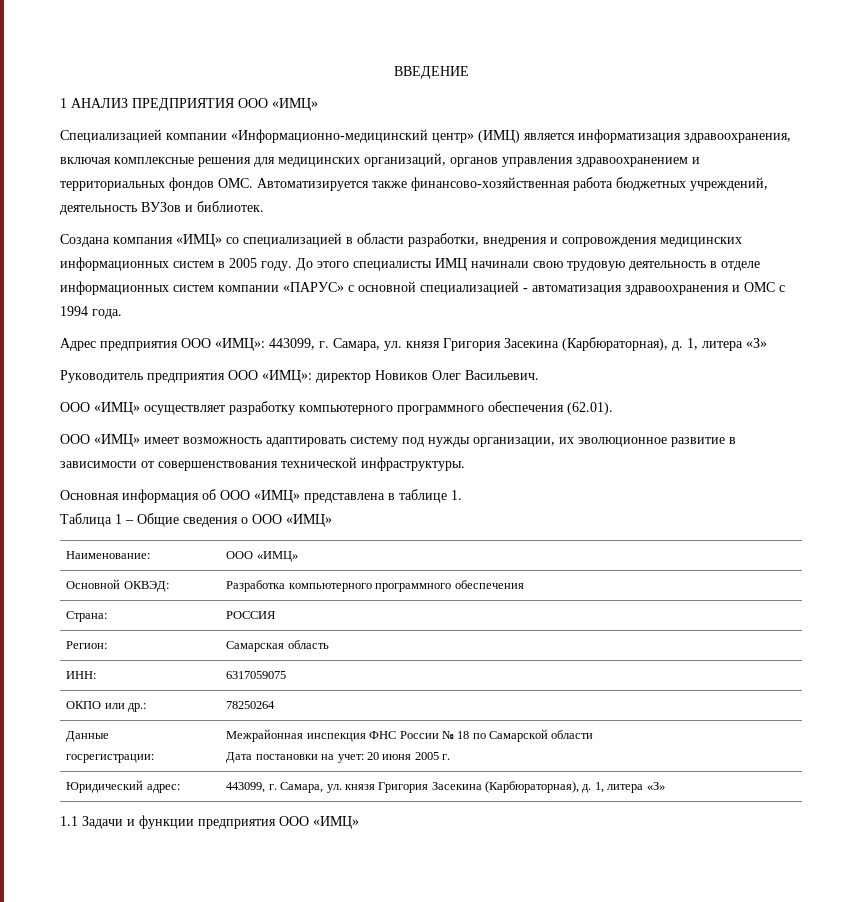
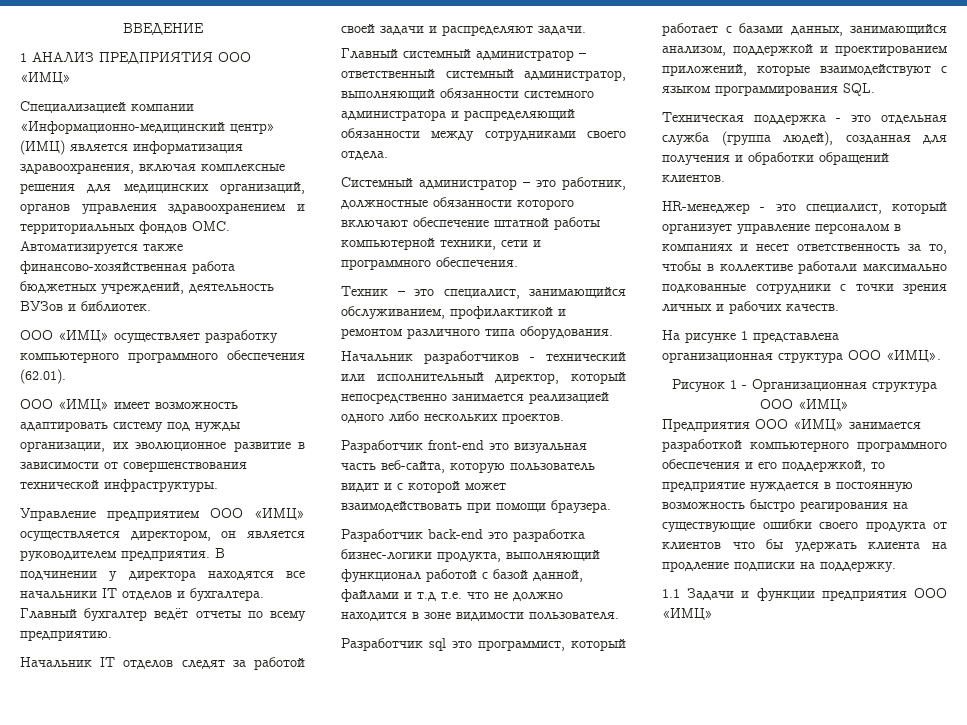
[60,233,742,247] [60,257,760,271] [60,281,785,295] [60,306,122,319] [60,337,767,351] [60,370,539,383] // Создана компания «ИМЦ» со специализацией в области разработки, внедрения и сопровождения медицинских информационных систем в 2005 году. До этого специалисты ИМЦ начинали свою трудовую деятельность в отделе информационных систем компании «ПАРУС» с основной специализацией - автоматизация здравоохранения и ОМС с 1994 года. // Адрес предприятия ООО «ИМЦ»: 443099, г. Самара, ул. князя Григория Засекина (Карбюраторная), д. 1, литера «З» // Руководитель предприятия ООО «ИМЦ»: директор Новиков Олег Васильевич. -> (151, 306) none
[60,489,462,503] [60,513,332,527] [66,551,151,559] [226,551,298,562] [66,579,169,592] [226,580,524,592] [66,611,108,622] [226,611,276,619] [66,641,108,649] [226,640,329,652] [66,671,97,679] [226,671,287,679] [66,701,147,712] [226,701,276,709] [66,731,110,742] [66,754,155,763] [226,729,594,742] [226,752,451,763] [66,780,180,793] [226,781,665,793] Основная информация об ООО «ИМЦ» представлена в таблице 1. // Таблица 1 – Общие сведения о ООО «ИМЦ» // Наименование: | ООО «ИМЦ» // Основной ОКВЭД: | Разработка компьютерного программного обеспечения // Страна: | РОССИЯ // Регион: | Самарская область // ИНН: | 6317059075 // ОКПО или др.: | 78250264 // Данные // госрегистрации: | Межрайонная инспекция ФНС России № 18 по Самарской области // Дата постановки на учет: 20 июня 2005 г. // Юридический адрес: | 443099, г. Самара, ул. князя Григория Засекина (Карбюраторная), д. 1, литера «З» -> [20,508,305,521] [20,530,305,541] [20,548,225,561] [20,570,305,581] [20,588,264,601] [20,608,306,621] [20,630,112,641] [20,657,305,670] [341,24,586,36] [341,48,586,61] [341,69,626,81] [341,88,594,100] [341,109,575,121] [341,128,626,141] [341,151,388,160] [341,177,626,190] [341,197,574,210] [341,217,600,230] [341,238,541,250] [341,257,518,270] [341,286,626,299] [341,306,566,319] [341,326,613,339] [341,351,626,364] [341,372,626,384] [341,392,609,404] [341,411,564,424] [341,440,587,453] [341,460,595,473] [341,481,506,493] [341,500,611,513] [341,529,585,542] [341,549,600,562] [341,569,583,582] [341,589,563,602] [341,612,619,621] [341,638,626,651] [662,23,947,36] [662,44,947,56] [662,64,947,76] [662,83,875,96] [662,112,947,125] [662,131,947,146] [662,152,889,165] [662,175,725,183] [662,201,947,214] [662,223,901,234] [662,244,947,254] [662,261,947,274] [662,283,947,294] [662,301,839,314] [662,330,839,343] [662,350,941,363] [672,379,937,392] [760,399,849,411] [662,419,921,432] [662,439,947,452] [662,459,885,472] [662,481,913,492] [662,499,908,512] [662,519,947,532] [662,539,947,552] [662,561,896,572] Управление предприятием ООО «ИМЦ» осуществляется директором, он является руководителем предприятия. В подчинении у директора находятся все начальники IT отделов и бухгалтера. Главный бухгалтер ведёт отчеты по всему предприятию. // Начальник IT отделов следят за работой своей задачи и распределяют задачи. // Главный системный администратор – ответственный системный администратор, выполняющий обязанности системного администратора и распределяющий обязанности между сотрудниками своего отдела. // Системный администратор – это работник, должностные обязанности которого включают обеспечение штатной работы компьютерной техники, сети и программного обеспечения. // Техник – это специалист, занимающийся обслуживанием, профилактикой и ремонтом различного типа оборудования. // Начальник разработчиков - технический или исполнительный директор, который непосредственно занимается реализацией одного либо нескольких проектов. // Разработчик front-end это визуальная часть веб-сайта, которую пользователь видит и с которой может взаимодействовать при помощи браузера. // Разработчик back-end это разработка бизнес-логики продукта, выполняющий функционал работой с базой данной, файлами и т.д т.е. что не должно находится в зоне видимости пользователя. // Разработчик sql это программист, который работает с базами данных, занимающийся анализом, поддержкой и проектированием приложений, которые взаимодействуют с языком программирования SQL. // Техническая поддержка - это отдельная служба (группа людей), созданная для получения и обработки обращений клиентов. // HR-менеджер - это специалист, который организует управление персоналом в компаниях и несет ответственность за то, чтобы в коллективе работали максимально подкованные сотрудники с точки зрения личных и рабочих качеств. // На рисунке 1 представлена организационная структура ООО «ИМЦ». // Рисунок 1 - Организационная структура ООО «ИМЦ» // Предприятия ООО «ИМЦ» занимается разработкой компьютерного программного обеспечения и его поддержкой, то предприятие нуждается в постоянную возможность быстро реагирования на существующие ошибки своего продукта от клиентов что бы удержать клиента на продление подписки на поддержку.

